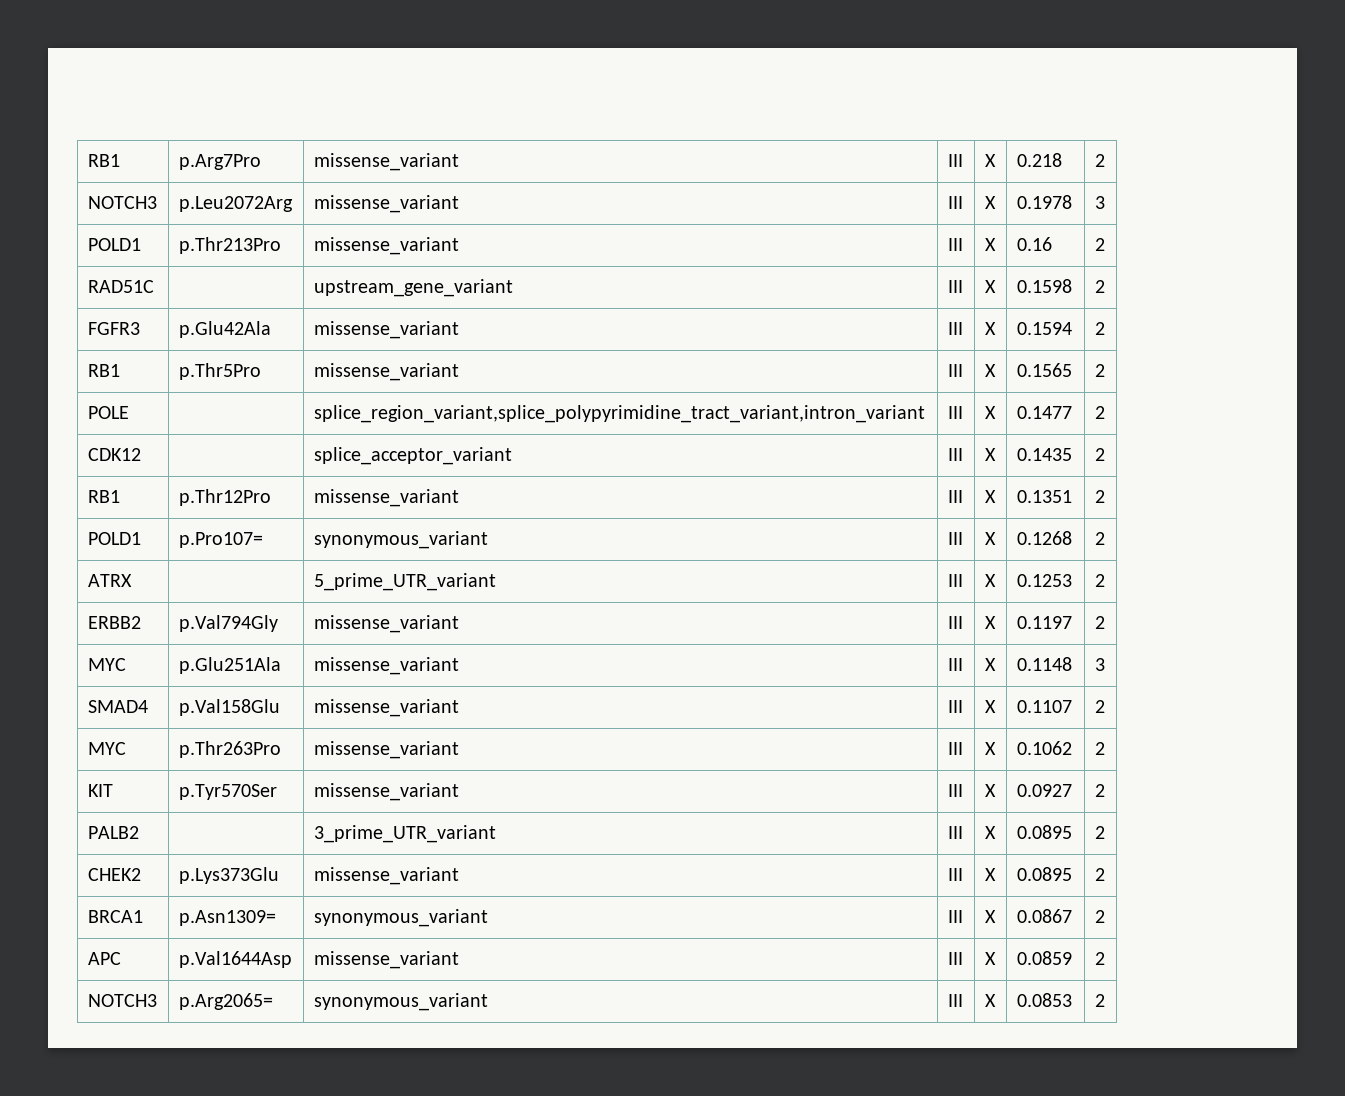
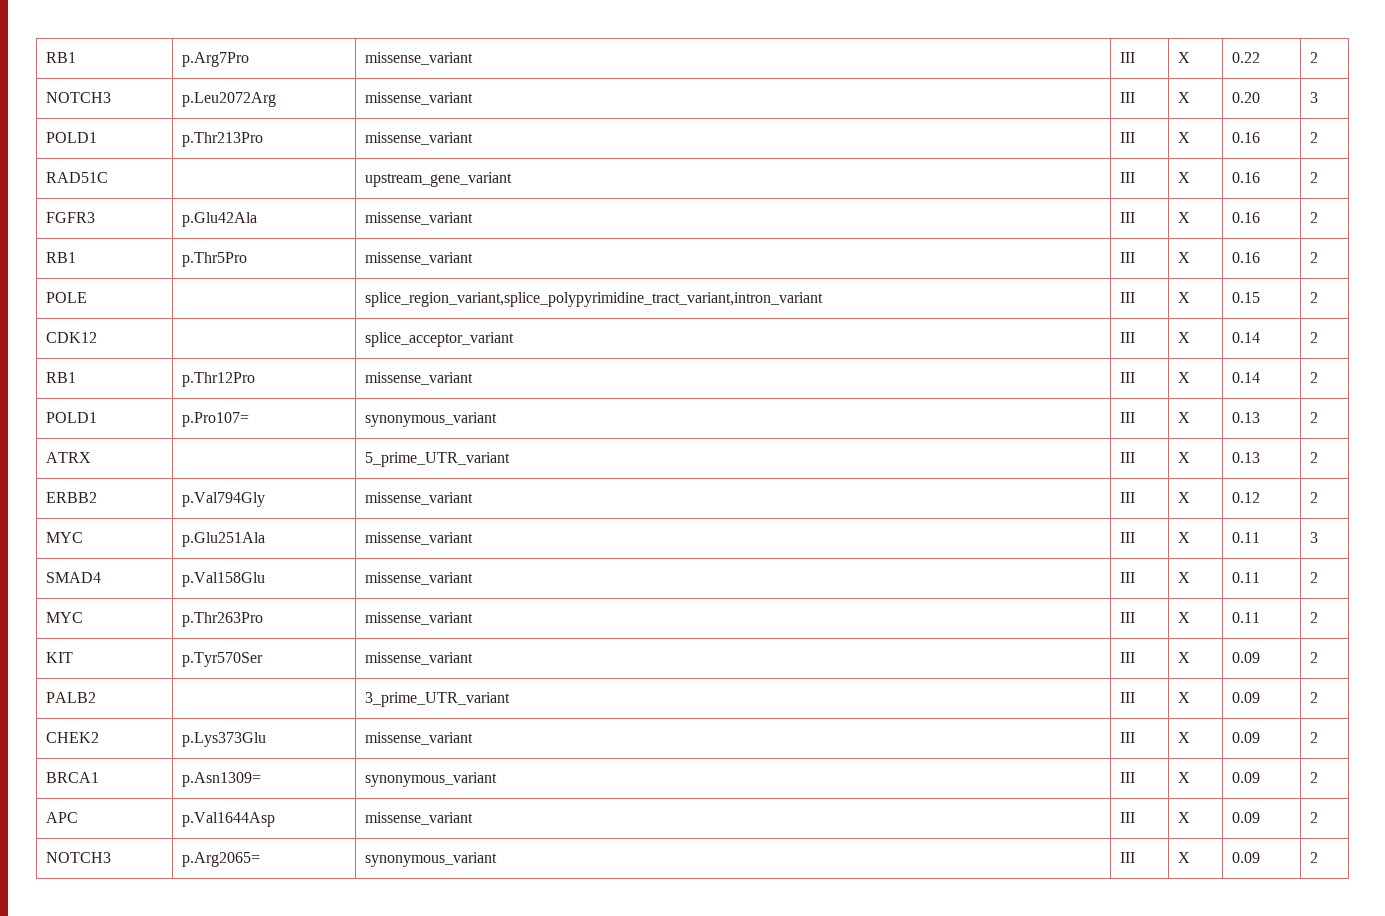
[1016,153,1062,167] 0.218 -> [1232,52,1261,63] 0.22
[1016,195,1072,209] 0.1978 -> [1232,92,1261,103] 0.20
[1016,279,1072,293] 0.1598 -> [1232,172,1261,183] 0.16
[1016,322,1072,335] 0.1594 -> [1232,212,1261,223] 0.16
[1016,363,1072,377] 0.1565 -> [1232,252,1261,263] 0.16
[1016,406,1072,419] 0.1477 -> [1232,292,1261,303] 0.15
[1016,448,1072,461] 0.1435 -> [1232,332,1261,343] 0.14
[1016,490,1072,503] 0.1351 -> [1232,372,1261,383] 0.14
[1016,531,1072,545] 0.1268 -> [1232,412,1261,423] 0.13
[1016,574,1072,587] 0.1253 -> [1232,452,1261,463] 0.13
[1016,616,1072,629] 0.1197 -> [1232,492,1261,503] 0.12
[1016,657,1072,671] 0.1148 -> [1232,532,1261,543] 0.11
[1016,700,1072,713] 0.1107 -> [1232,572,1261,583] 0.11
[1016,741,1072,755] 0.1062 -> [1232,612,1261,623] 0.11
[1016,784,1072,797] 0.0927 -> [1232,652,1261,663] 0.09
[1016,825,1072,839] 0.0895 -> [1232,692,1261,703] 0.09
[1016,867,1072,881] 0.0895 -> [1232,732,1261,743] 0.09
[1016,909,1072,923] 0.0867 -> [1232,772,1261,783] 0.09
[1016,951,1072,965] 0.0859 -> [1232,812,1261,823] 0.09
[1016,993,1072,1007] 0.0853 -> [1232,852,1261,863] 0.09

